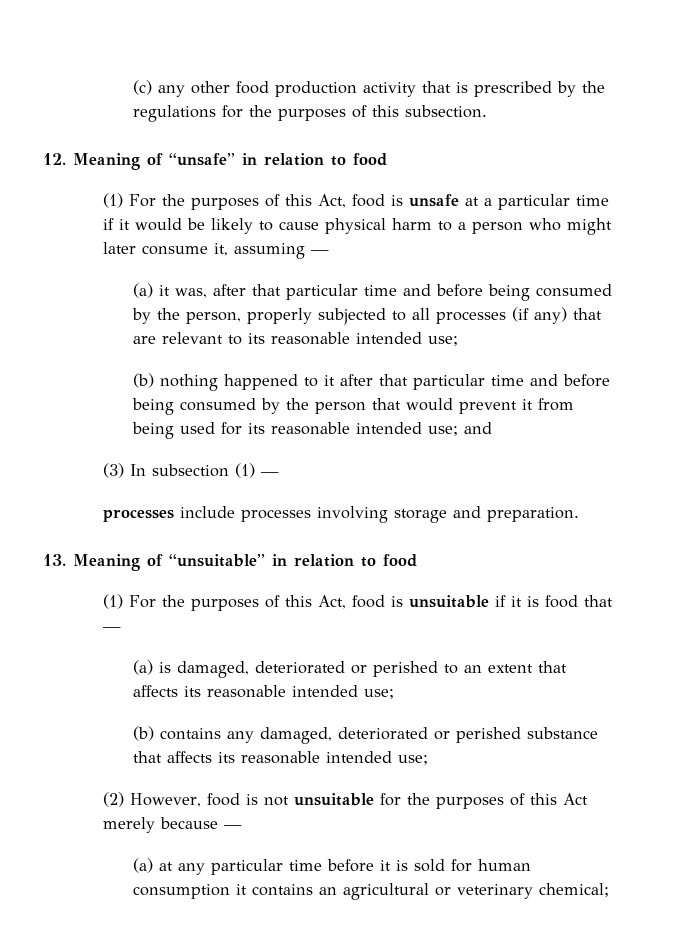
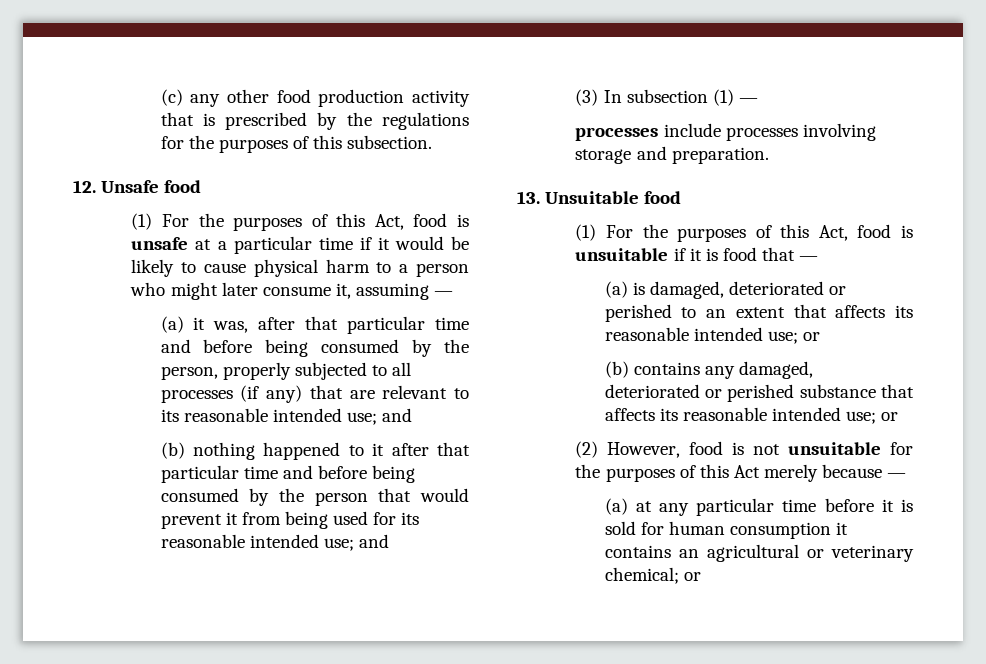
[73,153,346,170] Meaning of “unsafe” in relation to -> [101,180,160,193] Unsafe
(459, 341) none -> [382,408,413,422] and
[73,554,376,571] Meaning of “unsuitable” in relation to -> [545,191,640,204] Unsuitable
(395, 694) none -> [802,332,820,341] or
(429, 760) none -> [881,412,899,421] or
(610, 890) none -> [683,572,701,581] or

